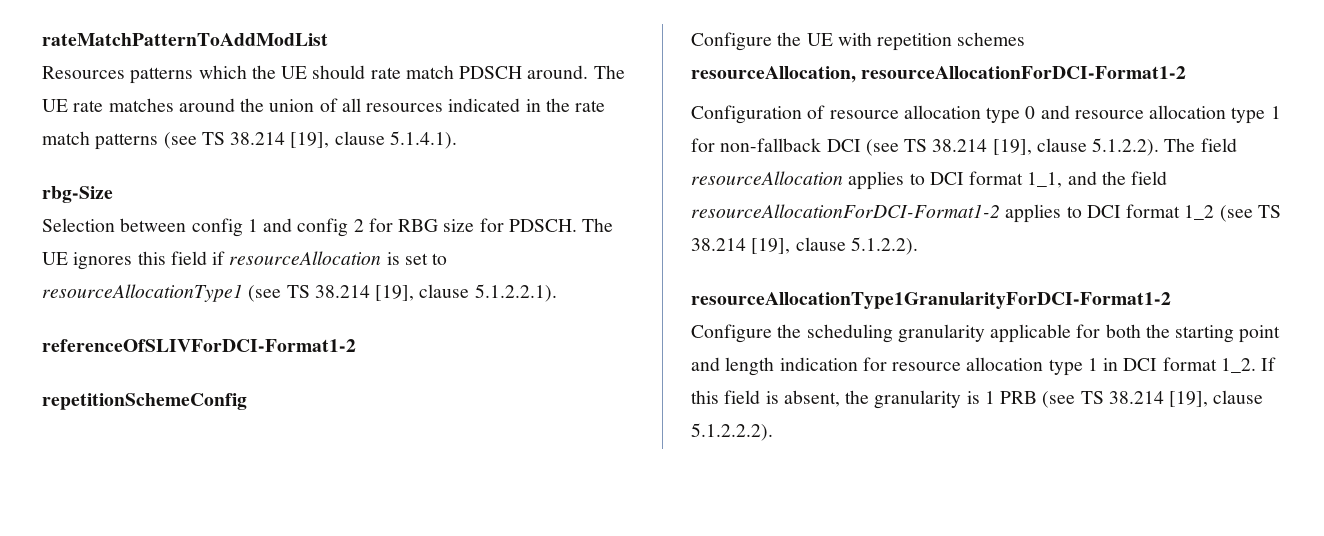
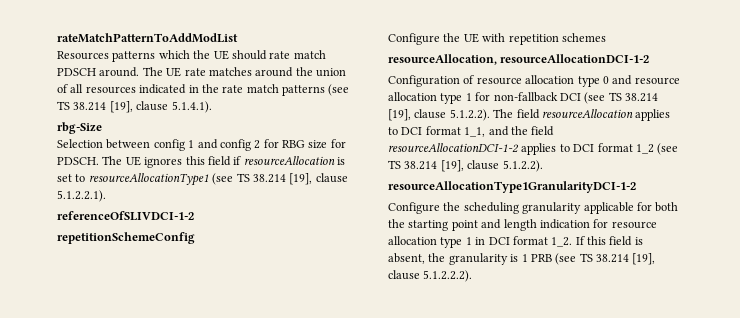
[42,339,356,352] referenceOfSLIVForDCI-Format1-2 -> [57,211,194,221] referenceOfSLIVDCI-1-2
[861,66,1187,79] resourceAllocationForDCI-Format1-2 -> [500,54,650,63] resourceAllocationDCI-1-2
[691,204,1000,218] resourceAllocationForDCI-Format1-2 -> [388,143,519,153] resourceAllocationDCI-1-2
[691,292,1171,309] resourceAllocationType1GranularityForDCI-Format1-2 -> [388,181,636,193] resourceAllocationType1GranularityDCI-1-2

